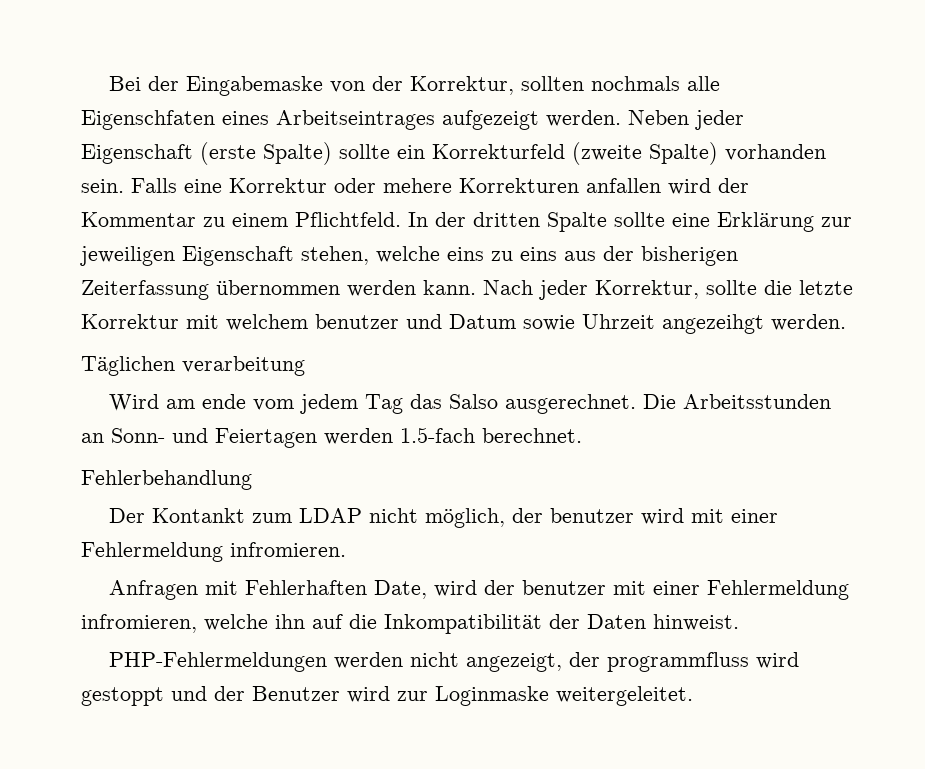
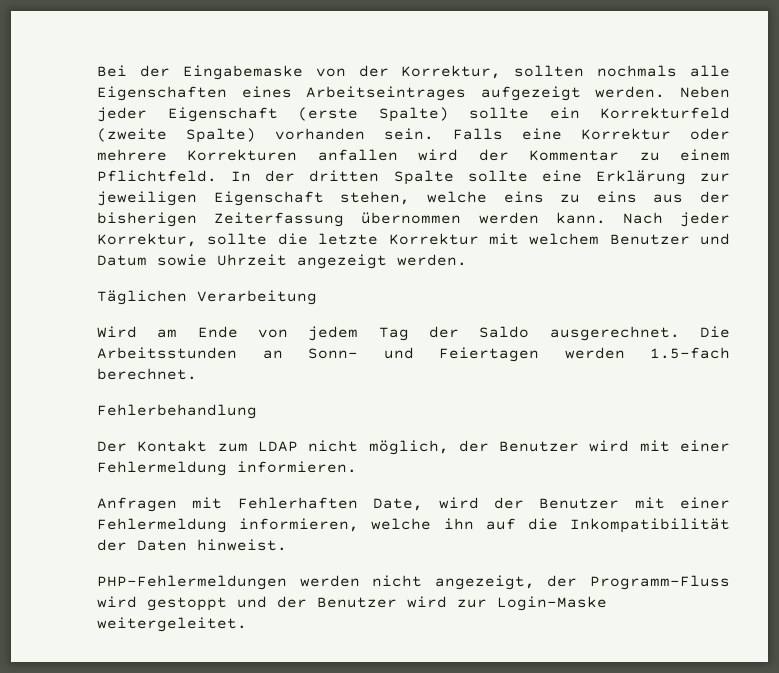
[81,110,215,130] Eigenschfaten -> [97,86,227,101] Eigenschaften
[383,178,452,193] mehere -> [97,149,167,161] mehrere
[315,314,399,329] benutzer -> [609,234,690,245] Benutzer
[662,314,764,334] angezeihgt -> [297,254,387,269] angezeigt
[182,356,305,376] verarbeitung -> [197,290,317,305] Verarbeitung
[202,394,499,414] ende vom jedem Tag das Salso -> [197,326,530,341] Ende von jedem Tag der Saldo
[152,508,246,523] Kontankt -> [137,440,208,452] Kontakt
[550,508,635,523] benutzer -> [499,441,580,452] Benutzer
[230,542,346,557] infromieren. -> [237,461,357,473] informieren.
[522,580,850,600] [81,614,197,633] benutzer mit einer Fehlermeldung infromieren, -> [539,497,730,509] [97,518,360,533] Benutzer mit einer Fehlermeldung informieren,
[607,652,750,672] programmfluss -> [590,575,731,590] Programm-Fluss
[435,686,549,706] Loginmaske -> [497,596,607,611] Login-Maske

